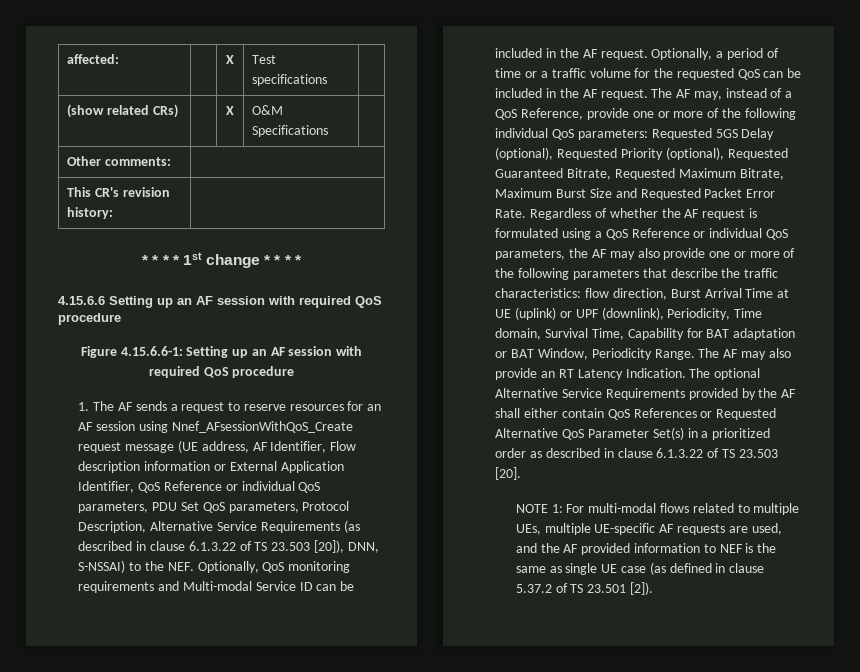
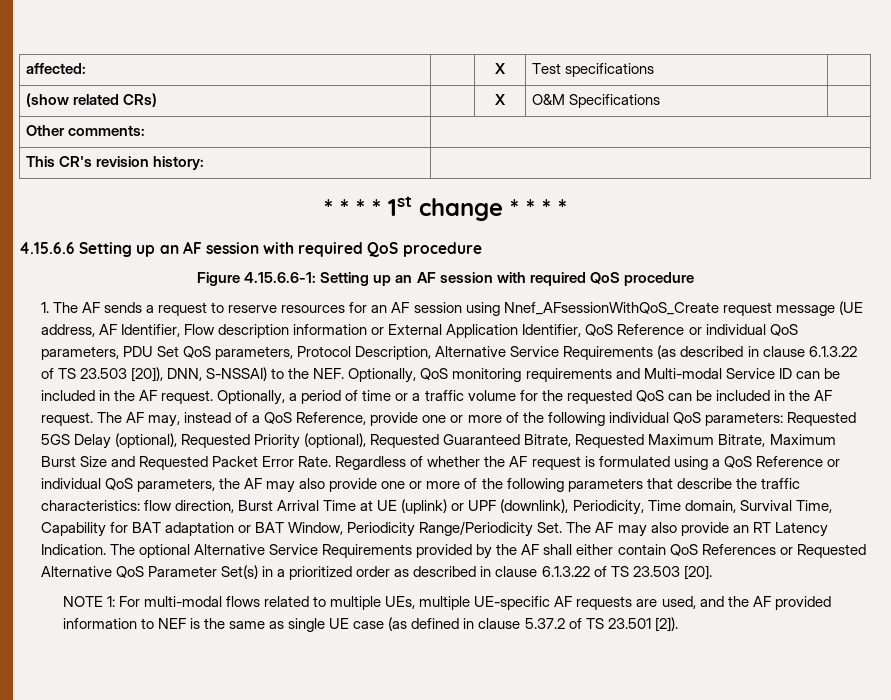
[654,349,695,360] Range. -> [419,521,563,537] Range/Periodicity Set.

